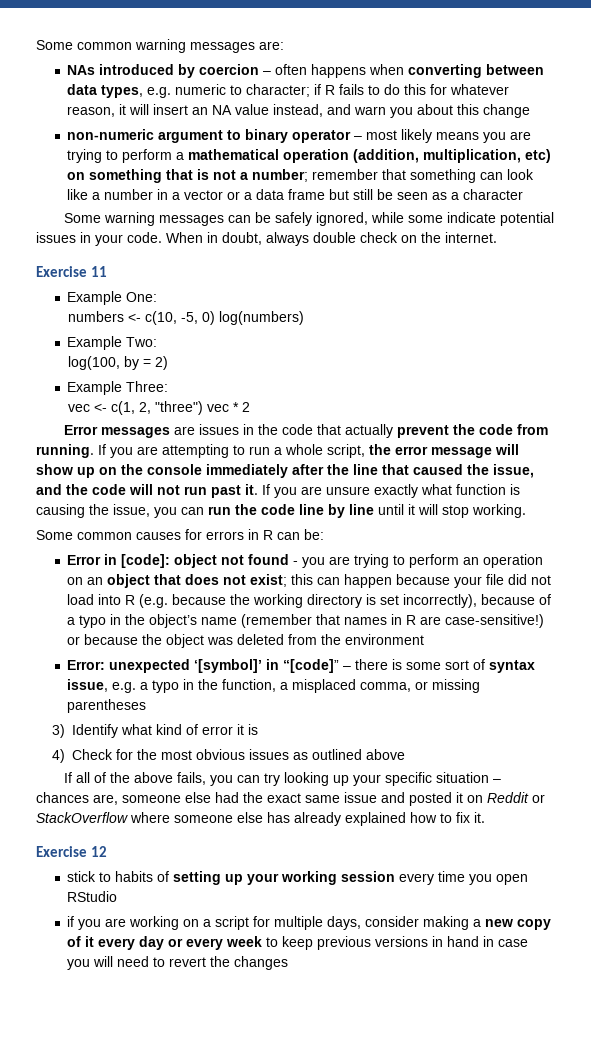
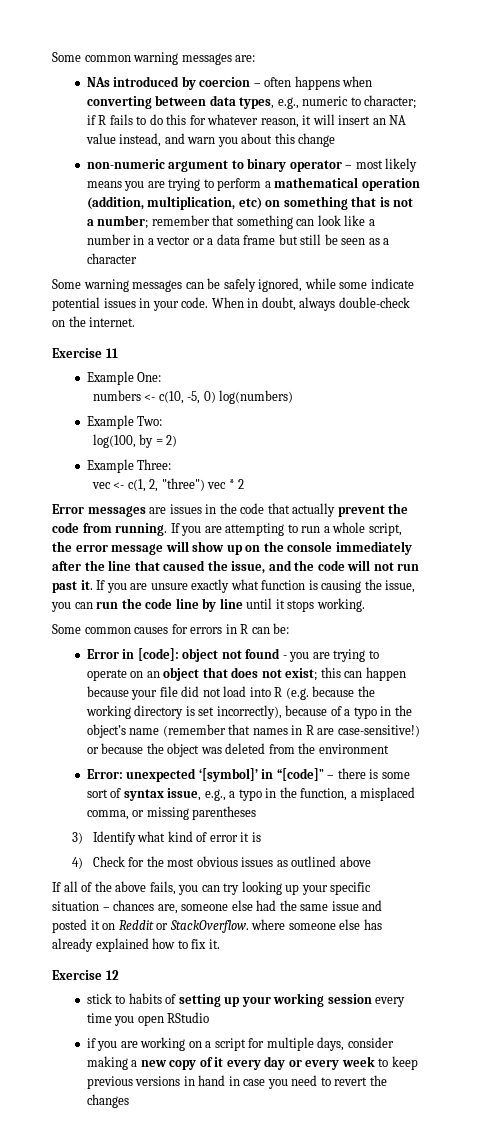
[147,87,172,98] e.g. -> [277,97,299,109] e.g.,
[313,232,398,243] double check -> [338,297,410,308] double-check
[418,504,469,518] will stop -> [287,600,315,612] stops
[409,554,544,568] perform an operation -> [86,669,127,681] operate
[112,682,137,693] e.g. -> [204,789,226,801] e.g.,
[267,793,301,803] exact -> (297, 905) none
[36,812,128,823] StackOverflow -> [169,920,249,933] StackOverflow.
[93,956,114,967] will -> (288, 1084) none

